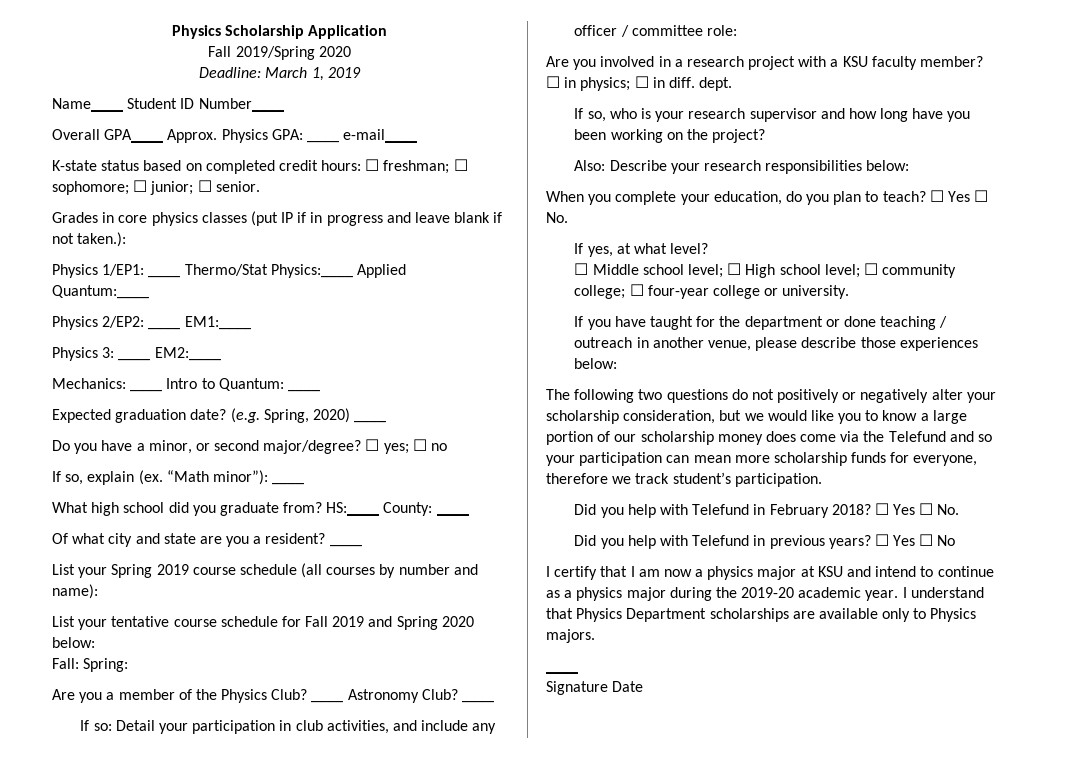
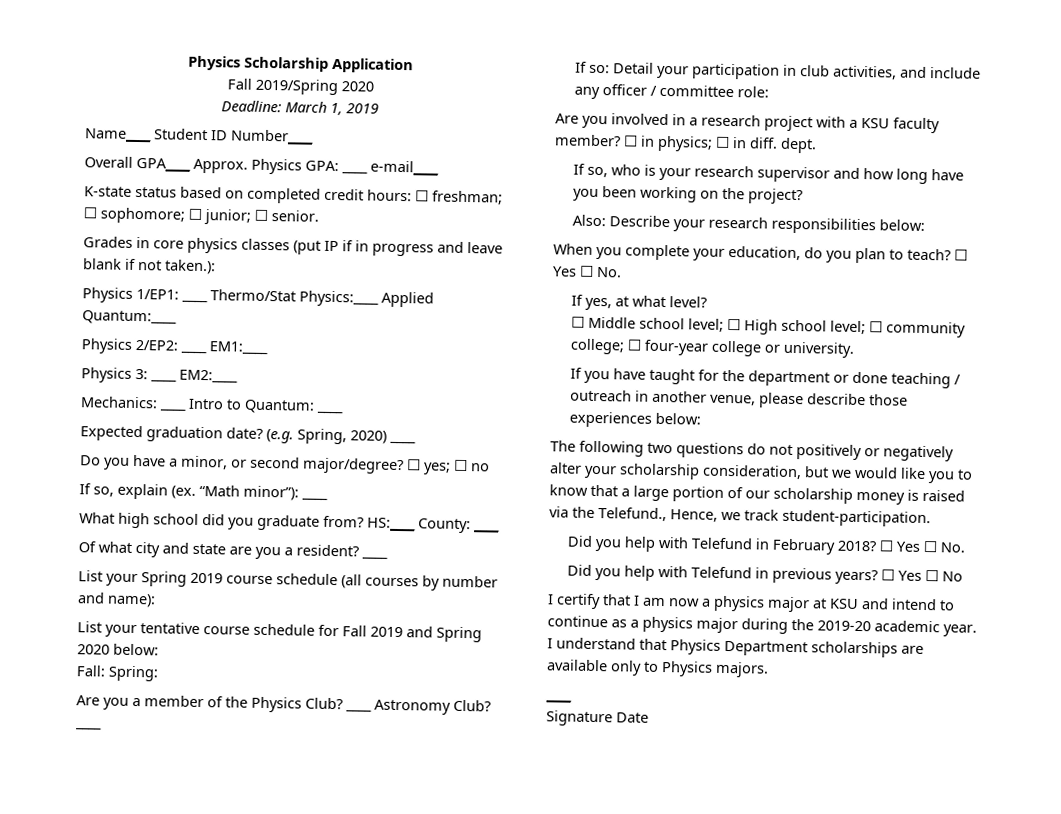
(918, 415) none -> [590,484,618,497] that
[765,431,993,442] [546,452,978,466] [546,472,822,487] does come via the Telefund and so your participation can mean more scholarship funds for everyone, therefore we track student’s participation. -> [907,489,965,502] [549,506,931,528] is raised via the Telefund., Hence, we track student-participation.

